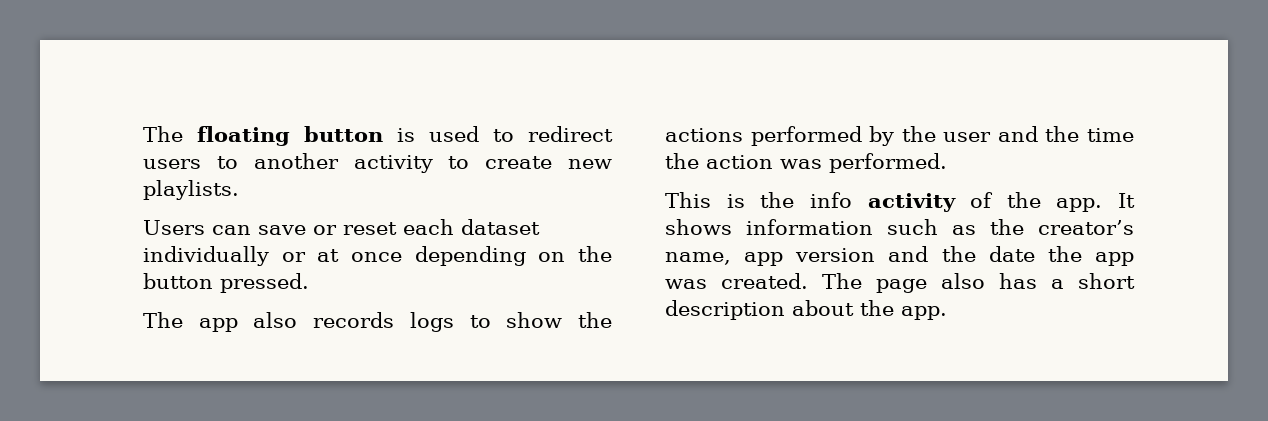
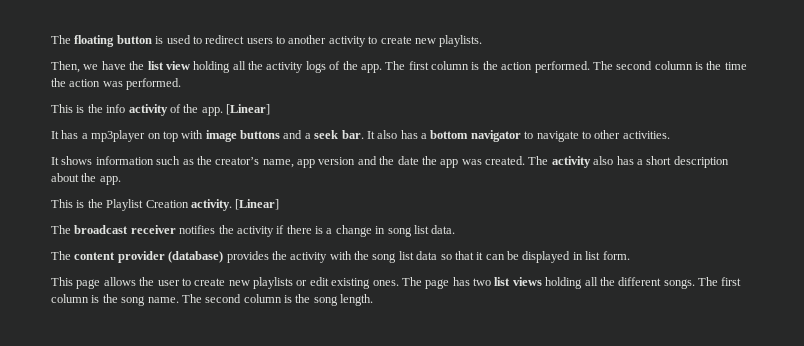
[143,219,540,235] [143,246,612,266] [143,273,309,293] [143,312,612,332] [665,126,1038,146] Users can save or reset each dataset individually or at once depending on the button pressed. // The app also records logs to show the actions performed by the user and -> [51,61,703,73] Then, we have the list view holding all the activity logs of the app. The first column is the action performed. The second column is
(1103, 205) none -> [226,104,270,115] [51,130,670,142] [Linear] // It has a mp3player on top with image buttons and a seek bar. It also has a bottom navigator to navigate to other activities. //
[876,279,927,293] page -> [551,156,591,168] activity
(947, 313) none -> [51,199,280,211] [51,225,456,237] [51,251,630,263] [51,277,742,289] [51,294,374,306] // This is the Playlist Creation activity. [Linear] // The broadcast receiver notifies the activity if there is a change in song list data. // The content provider (database) provides the activity with the song list data so that it can be displayed in list form. // This page allows the user to create new playlists or edit existing ones. The page has two list views holding all the different songs. The first column is the song name. The second column is the song length.

